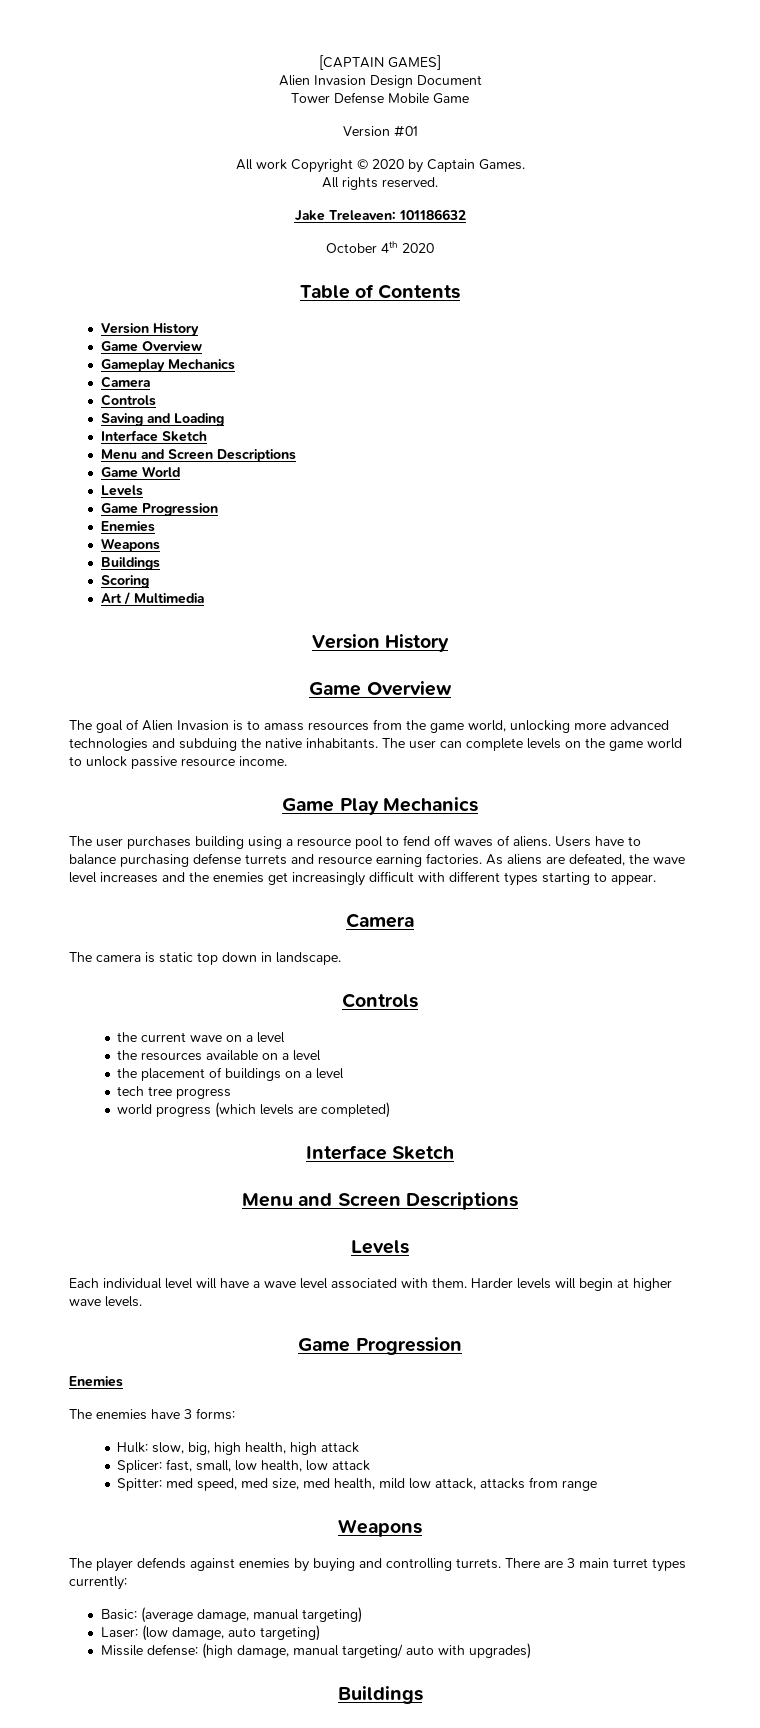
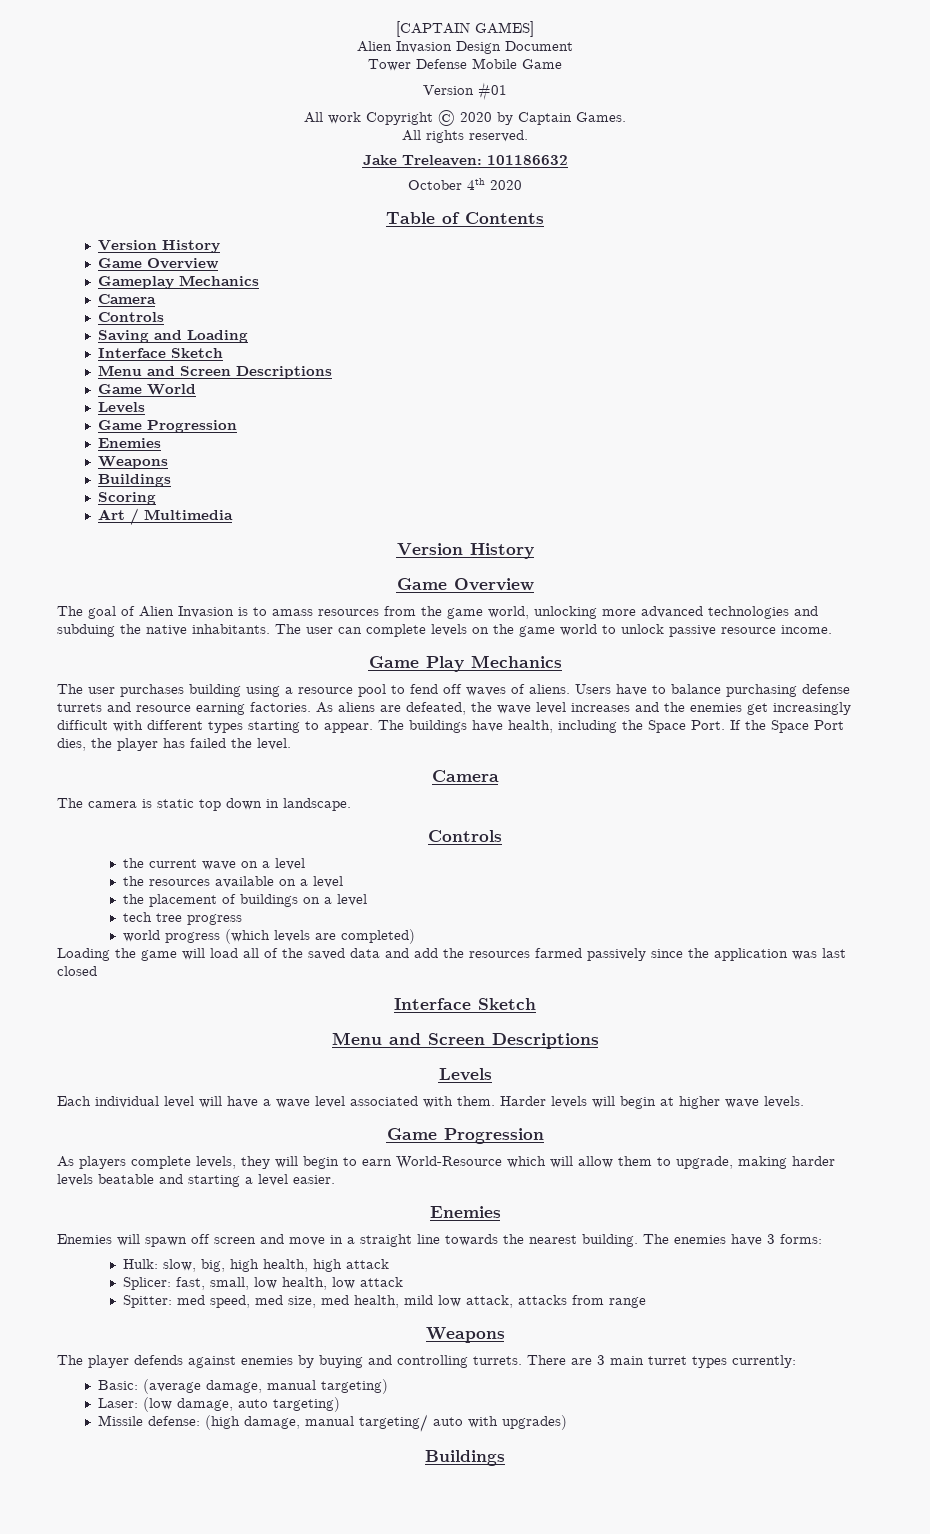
(656, 879) none -> [378,720,844,733] [57,738,291,751] The buildings have health, including the Space Port. If the Space Port dies, the player has failed the level.
(391, 1110) none -> [57,948,846,961] [57,966,97,976] // Loading the game will load all of the saved data and add the resources farmed passively since the application was last closed
[69,1376,123,1387] Enemies // -> [57,1156,835,1169] [57,1174,335,1187] [429,1206,501,1218] [57,1234,638,1247] As players complete levels, they will begin to earn World-Resource which will allow them to upgrade, making harder levels beatable and starting a level easier. // Enemies // Enemies will spawn off screen and move in a straight line towards the nearest building.

